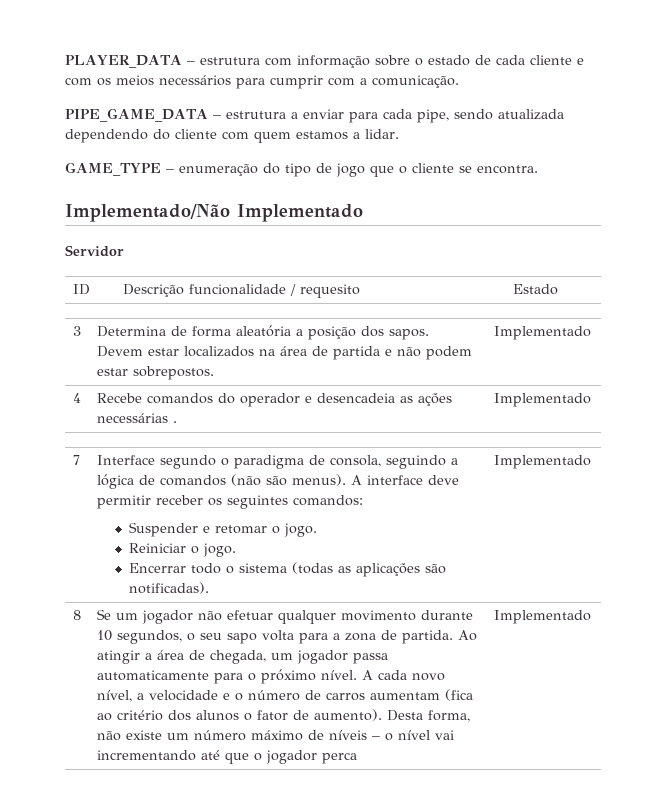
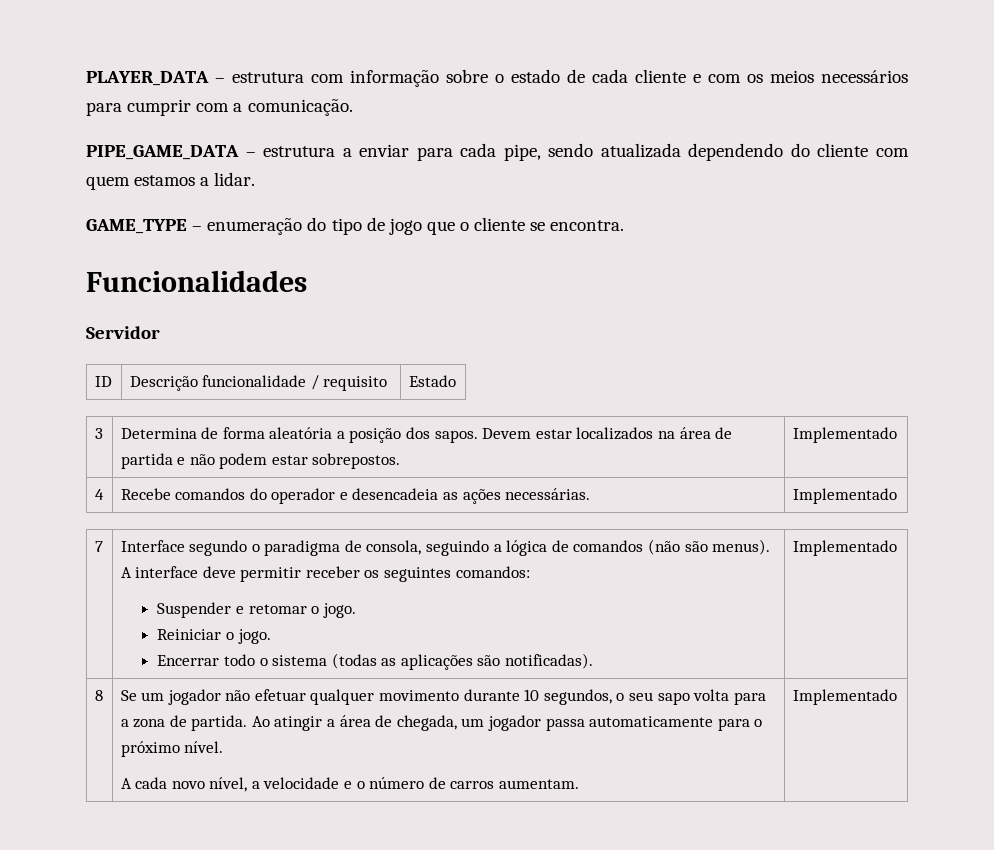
[65,204,363,222] Implementado/Não Implementado -> [86,270,307,292] Funcionalidades
[299,284,360,298] requesito -> [323,376,388,391] requisito
[96,413,177,423] necessárias . -> [505,488,591,500] necessárias.
(357, 675) none -> (224, 747) //
[369,689,473,701] [96,709,470,722] [96,730,454,741] [96,750,357,764] aumentam (fica ao critério dos alunos o fator de aumento). Desta forma, não existe um número máximo de níveis – o nível vai incrementando até que o jogador perca -> [498,779,579,789] aumentam.

